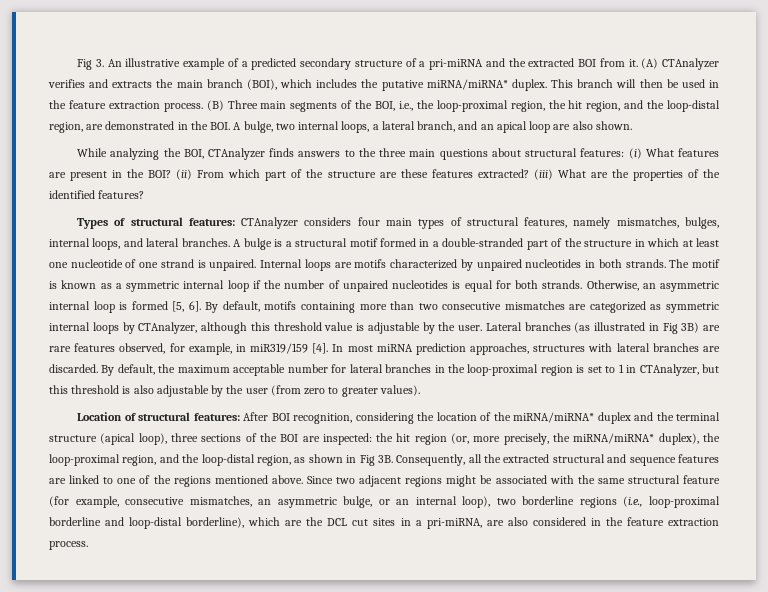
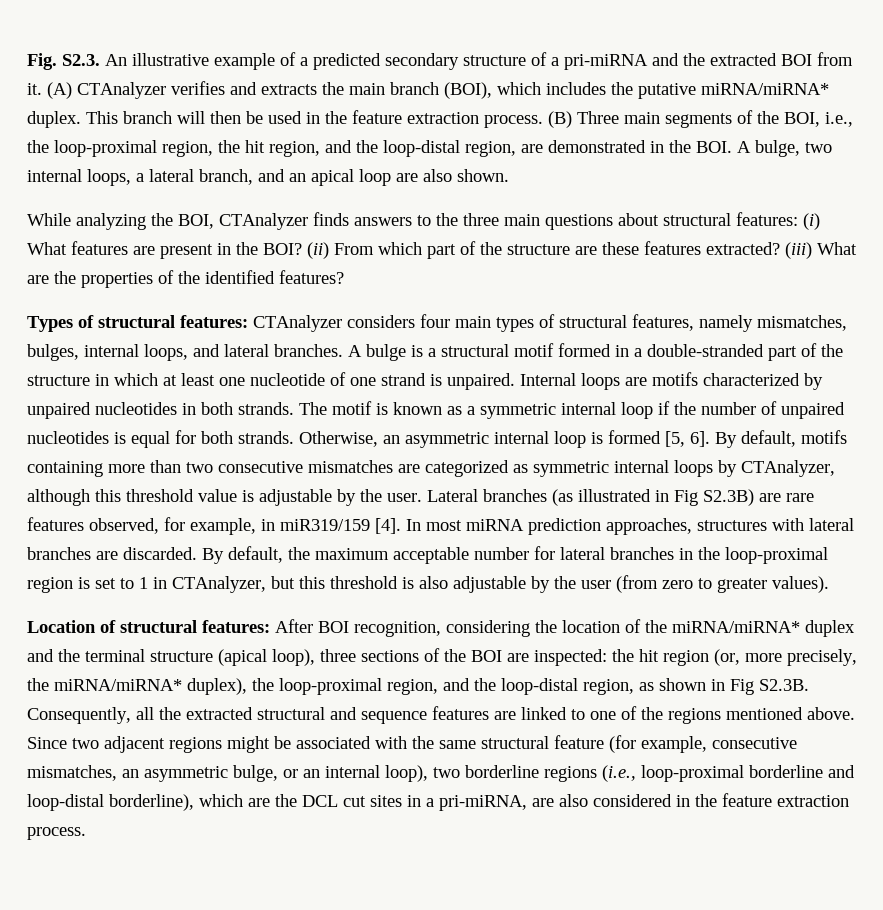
[77,59,104,70] Fig 3. -> [27,53,100,70] Fig. S2.3.
[681,322,700,333] 3B) -> [703,489,754,506] S2.3B)
[377,455,393,463] 3B. -> [759,679,809,691] S2.3B.

